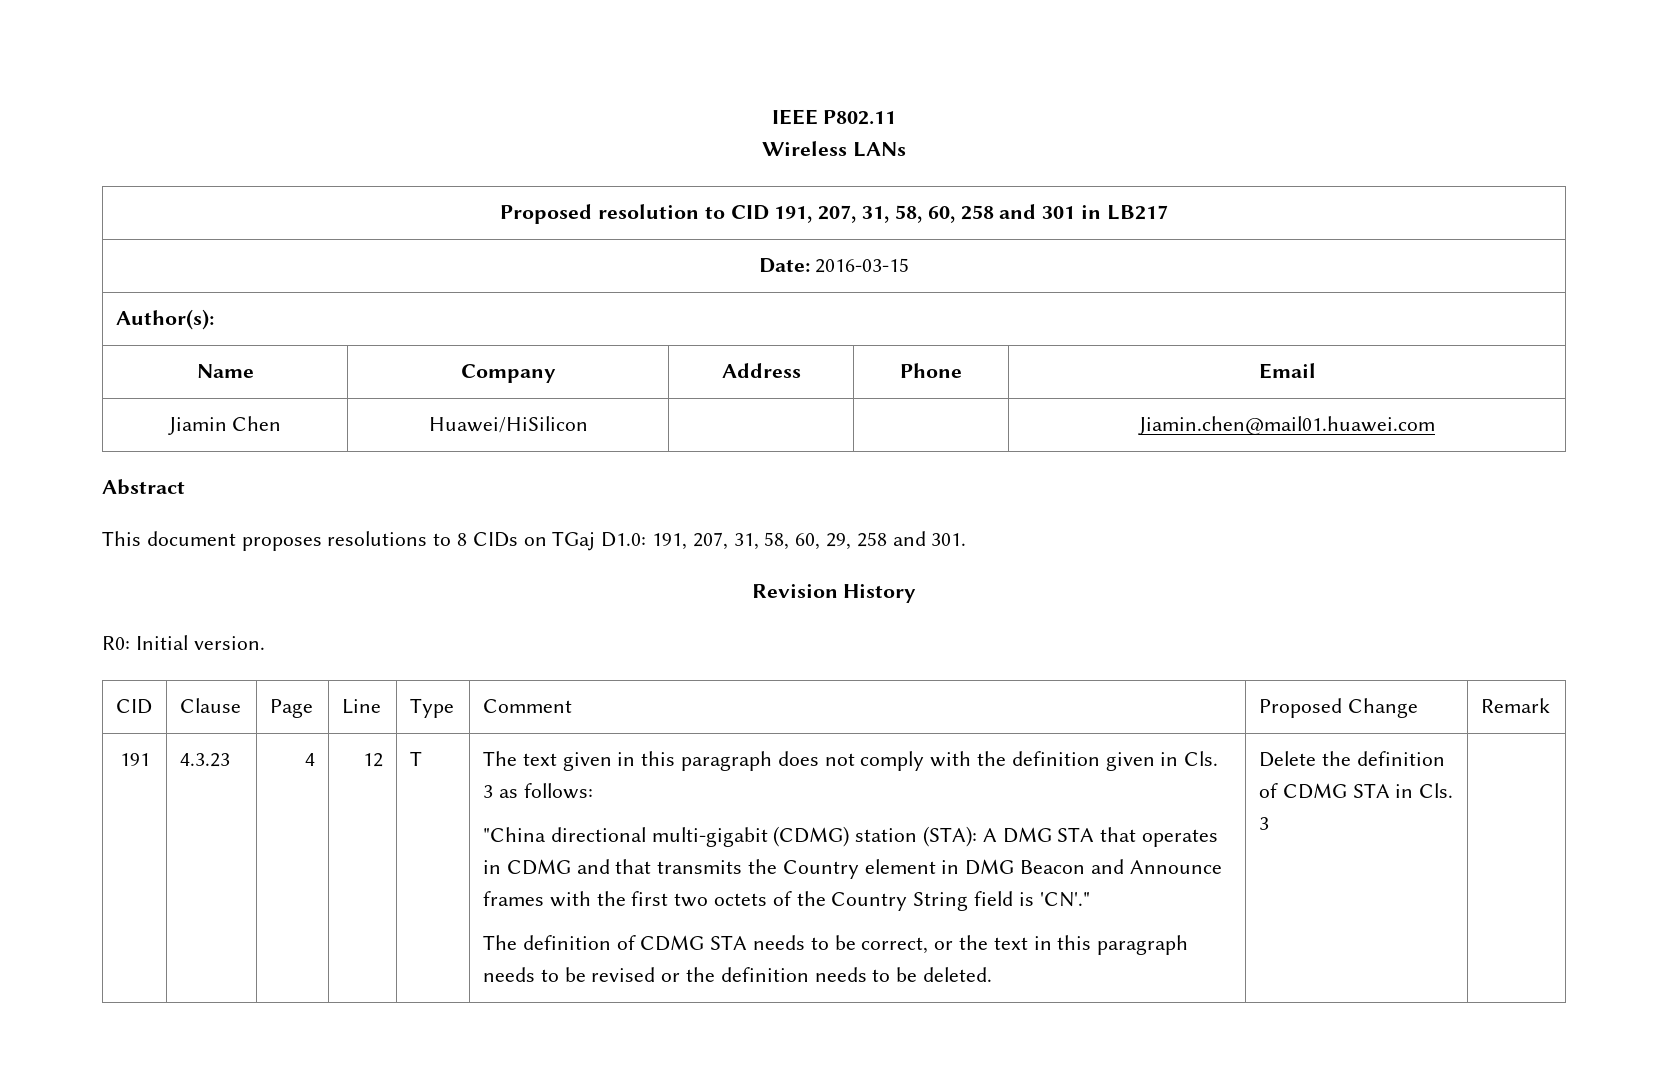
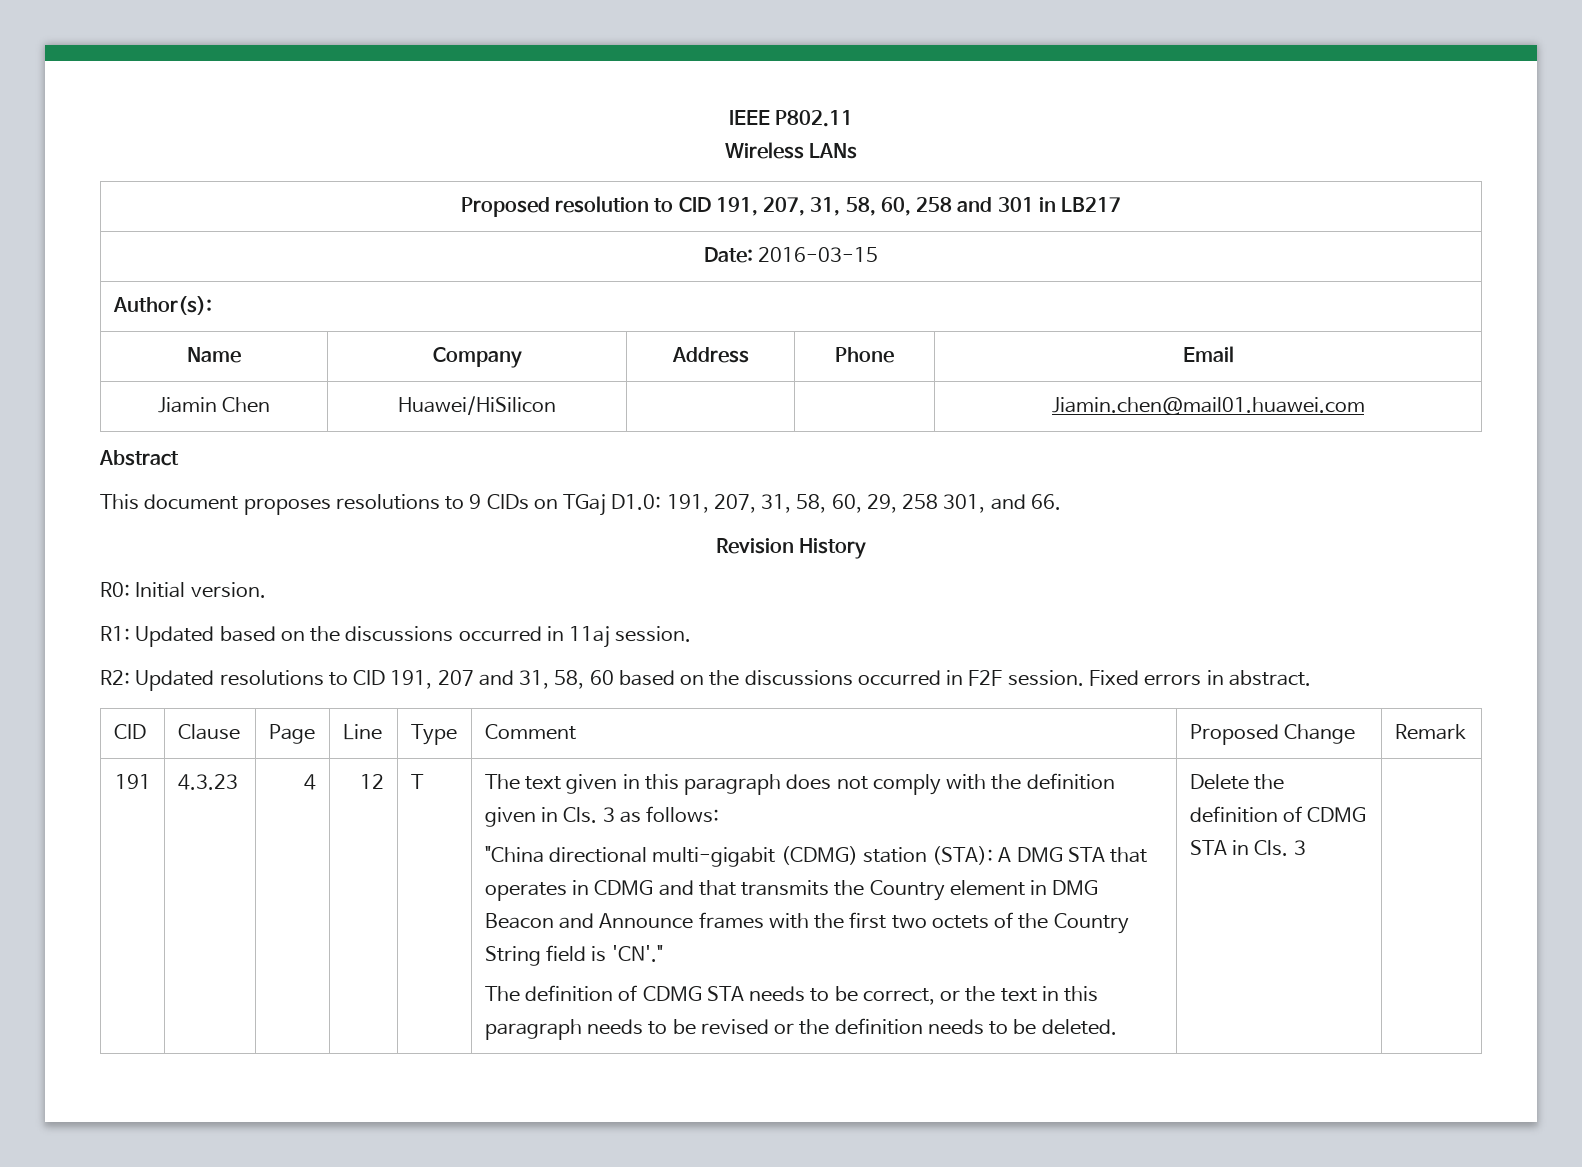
[457,533,468,546] 8 -> [469,494,482,509] 9
[892,531,967,546] and 301. -> [943,494,1062,513] 301, and 66.
(265, 643) none -> [100,626,692,648] [100,670,1311,691] // R1: Updated based on the discussions occurred in 11aj session. // R2: Updated resolutions to CID 191, 207 and 31, 58, 60 based on the discussions occurred in F2F session. Fixed errors in abstract.

